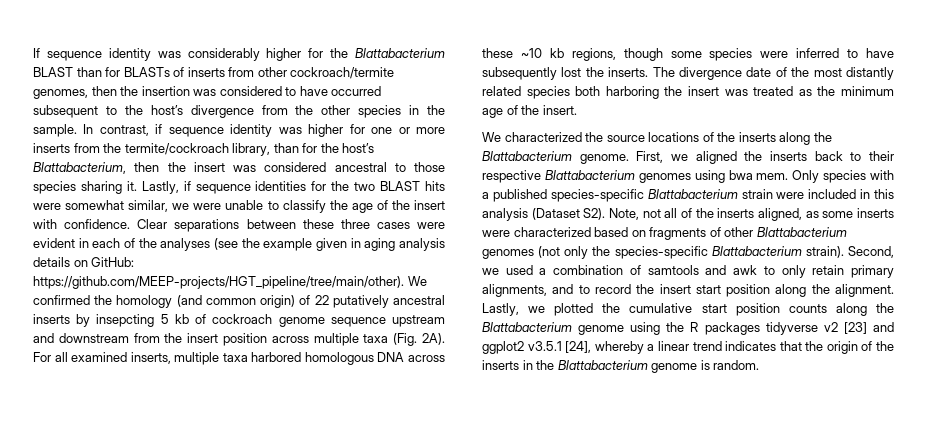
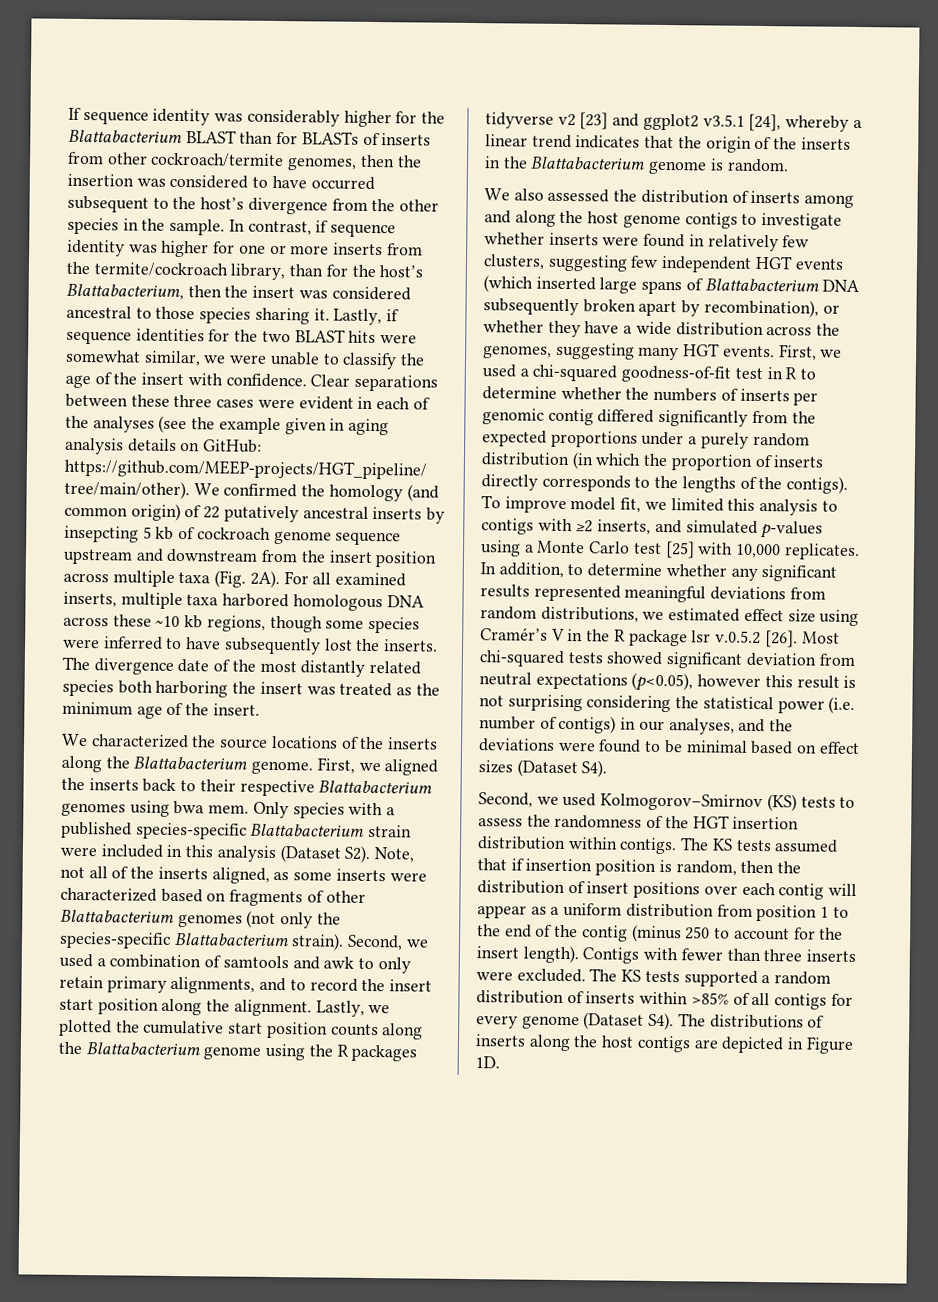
(760, 365) none -> [484,188,855,208] [484,210,843,230] [484,232,810,252] [483,254,844,273] [483,275,861,295] [483,298,840,318] [483,320,841,338] [483,342,843,361] [482,364,817,383] [482,386,819,406] [482,408,816,427] [482,430,810,449] [481,452,825,471] [481,474,849,494] [481,495,838,516] [481,518,824,539] [480,540,860,561] [480,562,838,582] [480,584,826,603] [480,606,860,627] [480,627,840,648] [479,650,855,669] [479,672,857,692] [479,694,856,714] [479,715,794,735] [478,738,860,755] [478,759,608,778] [478,792,856,812] [478,814,800,830] [477,836,839,855] [477,858,802,876] [477,880,858,900] [477,902,849,922] [477,924,844,943] [476,945,857,964] [476,968,832,987] [476,990,853,1010] [476,1012,825,1031] [475,1034,854,1054] [475,1056,500,1069] // We also assessed the distribution of inserts among and along the host genome contigs to investigate whether inserts were found in relatively few clusters, suggesting few independent HGT events (which inserted large spans of Blattabacterium DNA subsequently broken apart by recombination), or whether they have a wide distribution across the genomes, suggesting many HGT events. First, we used a chi-squared goodness-of-fit test in R to determine whether the numbers of inserts per genomic contig differed significantly from the expected proportions under a purely random distribution (in which the proportion of inserts directly corresponds to the lengths of the contigs). To improve model fit, we limited this analysis to contigs with ≥2 inserts, and simulated p-values using a Monte Carlo test [25] with 10,000 replicates. In addition, to determine whether any significant results represented meaningful deviations from random distributions, we estimated effect size using Cramér’s V in the R package lsr v.0.5.2 [26]. Most chi-squared tests showed significant deviation from neutral expectations (p<0.05), however this result is not surprising considering the statistical power (i.e. number of contigs) in our analyses, and the deviations were found to be minimal based on effect sizes (Dataset S4). // Second, we used Kolmogorov–Smirnov (KS) tests to assess the randomness of the HGT insertion distribution within contigs. The KS tests assumed that if insertion position is random, then the distribution of insert positions over each contig will appear as a uniform distribution from position 1 to the end of the contig (minus 250 to account for the insert length). Contigs with fewer than three inserts were excluded. The KS tests supported a random distribution of inserts within >85% of all contigs for every genome (Dataset S4). The distributions of inserts along the host contigs are depicted in Figure 1D.

